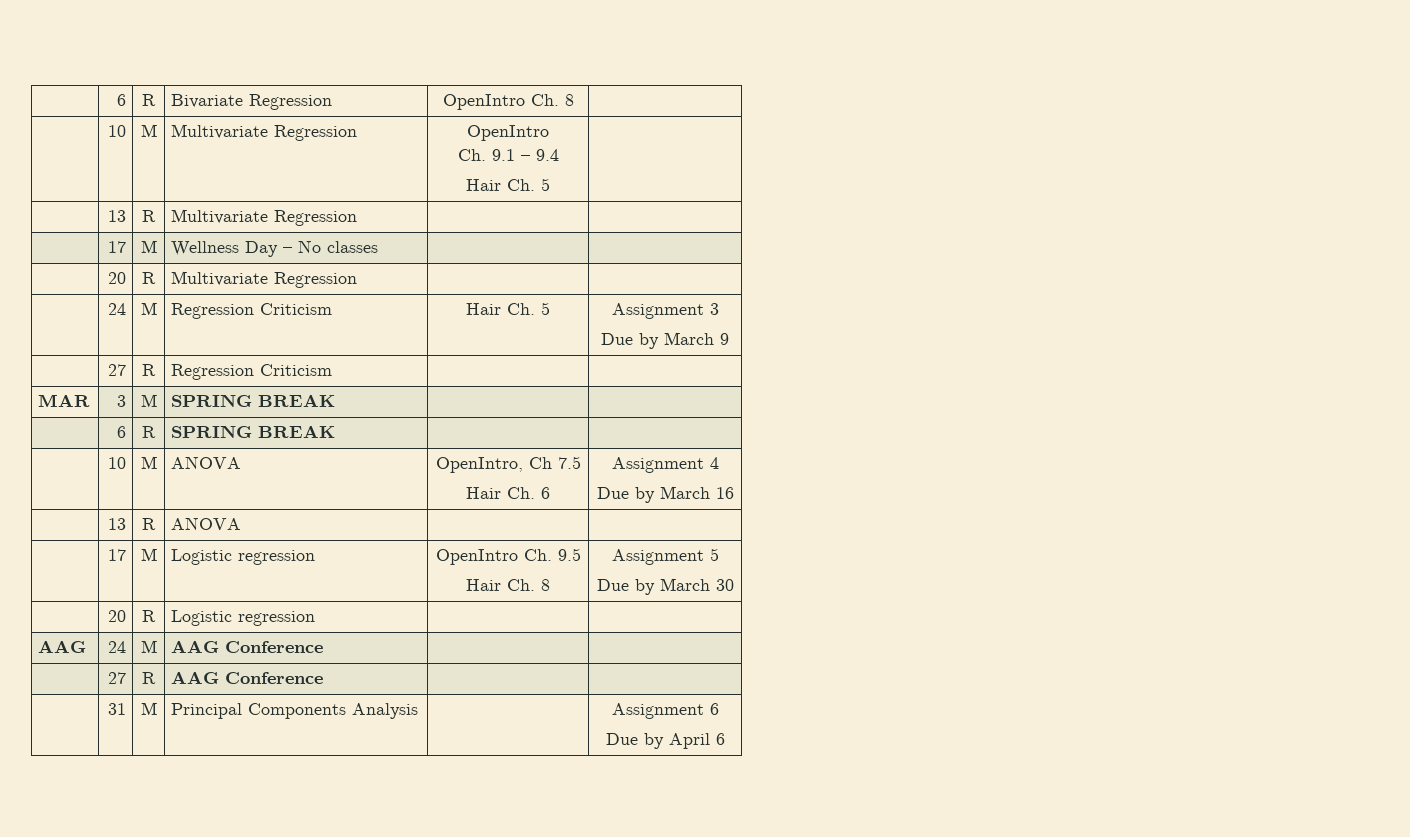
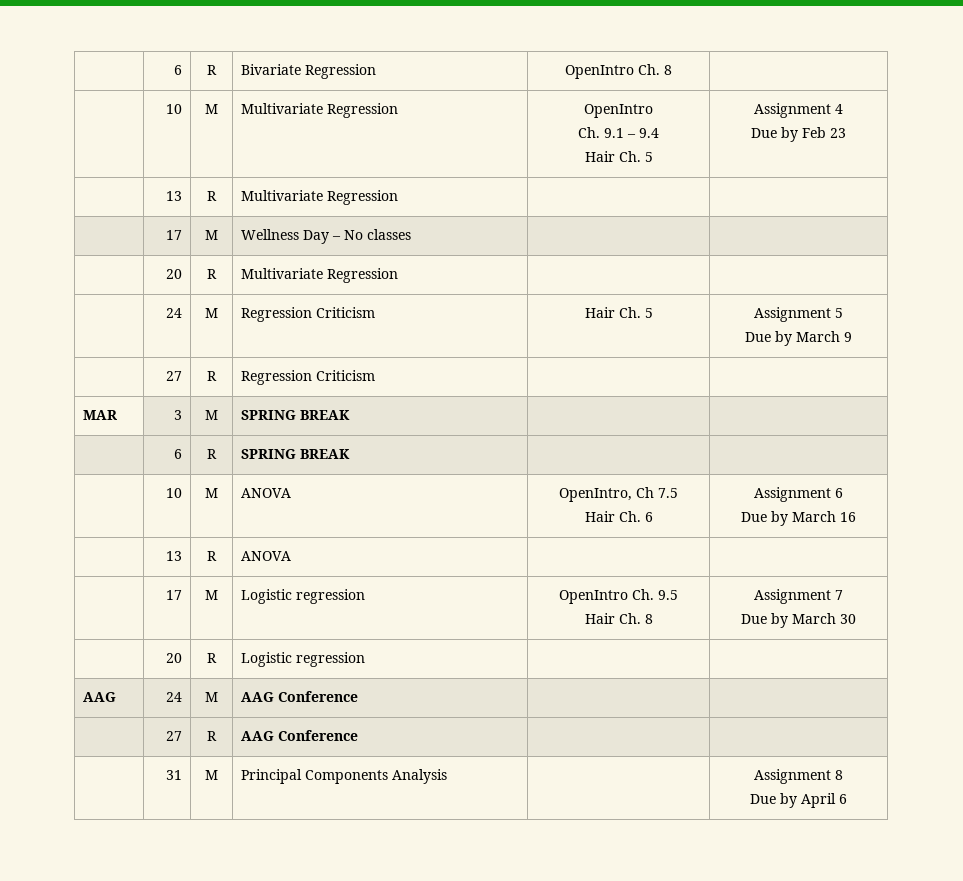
(550, 184) none -> [754,103,843,118] [751,127,846,142] Assignment 4 // Due by Feb 23
[709,303,719,315] 3 -> [835,308,843,318] 5
[709,457,719,469] 4 -> [835,488,843,498] 6
[709,548,719,561] 5 -> [835,590,843,600] 7
[709,703,719,715] 6 -> [835,770,843,780] 8

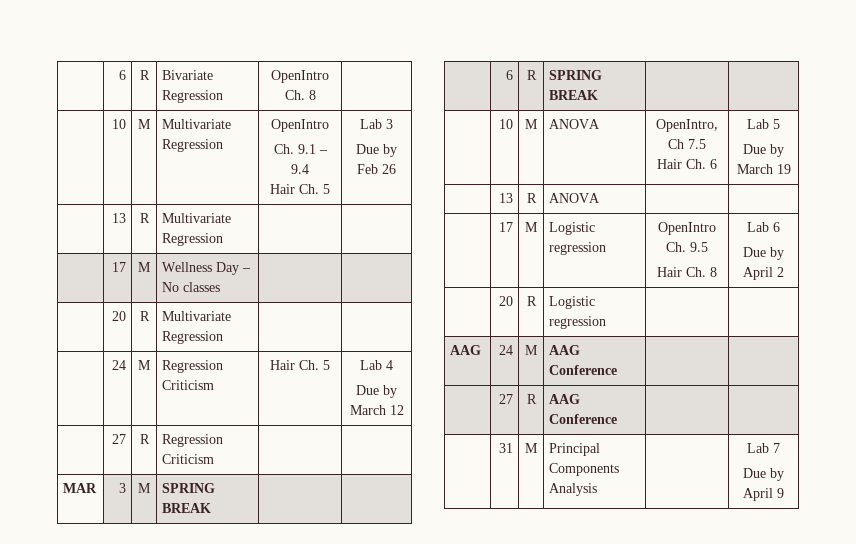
[754,103,843,118] Assignment 4 -> [360,119,393,129] Lab 3
[830,128,846,138] 23 -> [382,164,396,174] 26
[754,307,843,322] [745,331,852,346] Assignment 5 // Due by March 9 -> [360,360,393,370] [356,385,397,398] [349,405,404,415] Lab 4 // Due by March 12
[754,487,843,502] [741,511,856,526] Assignment 6 // Due by March 16 -> [747,119,780,129] [743,144,784,157] [736,164,791,174] Lab 5 // Due by March 19
[754,589,843,604] [741,613,856,628] Assignment 7 // Due by March 30 -> [747,222,780,232] [743,247,784,260] [743,267,784,280] Lab 6 // Due by April 2
[754,769,843,784] [750,793,847,808] Assignment 8 // Due by April 6 -> [747,443,780,453] [743,468,784,481] [743,488,784,501] Lab 7 // Due by April 9

